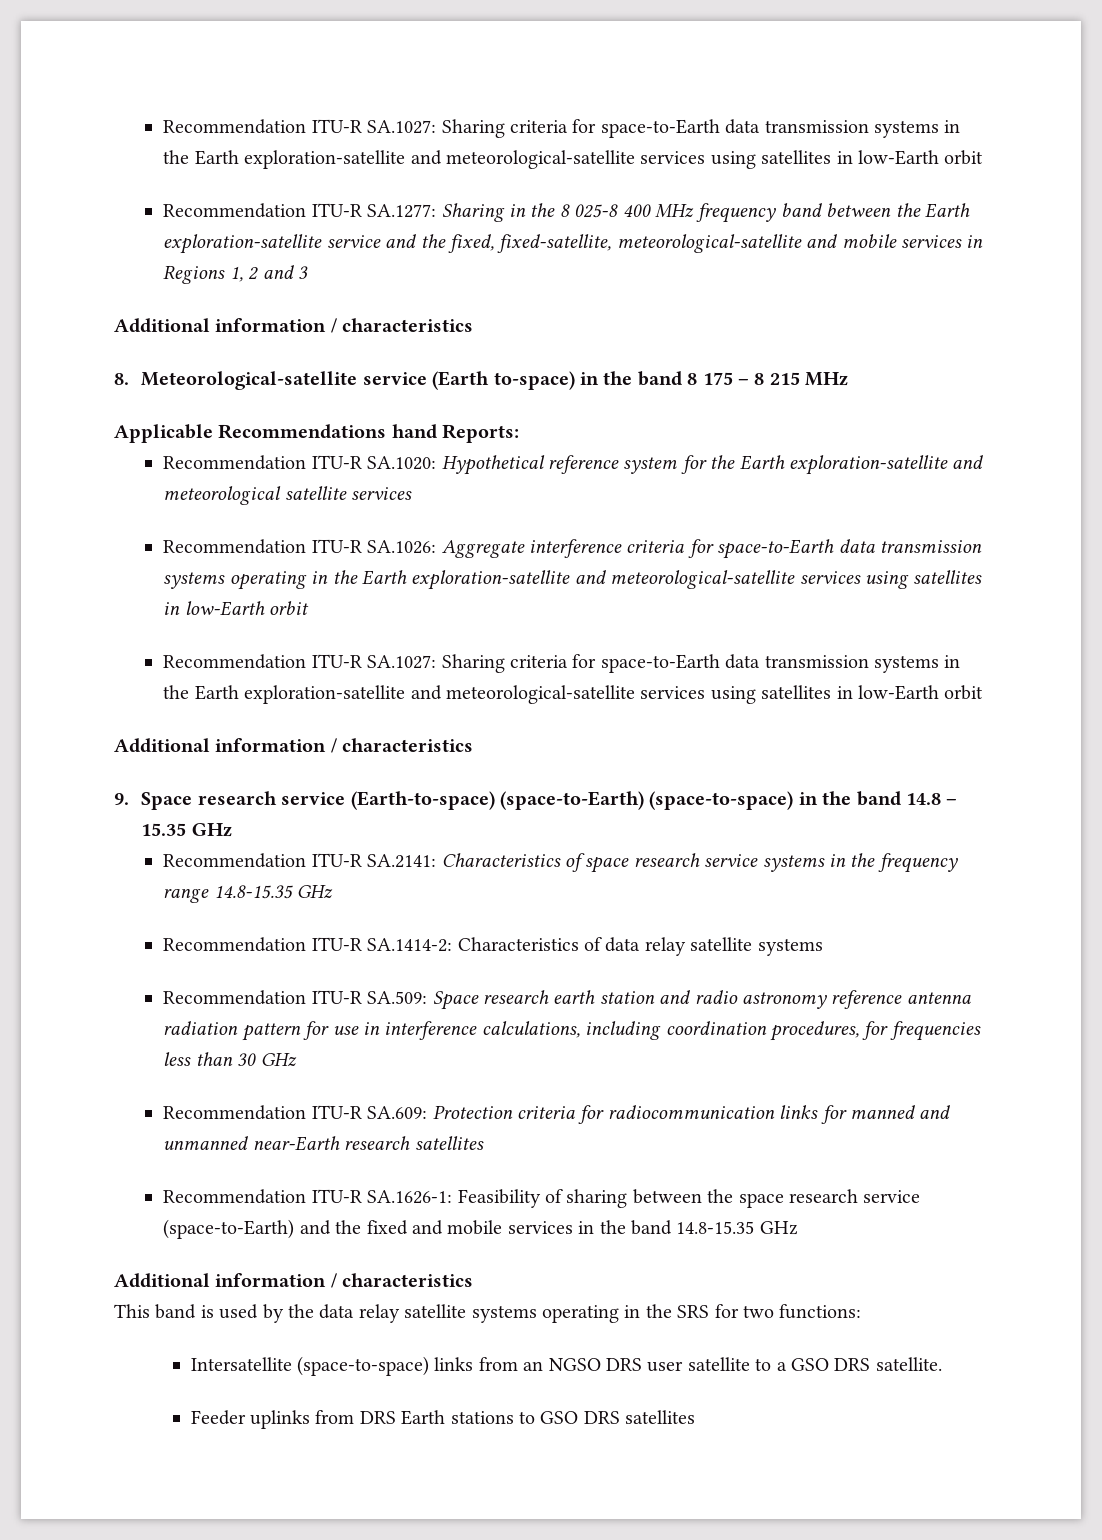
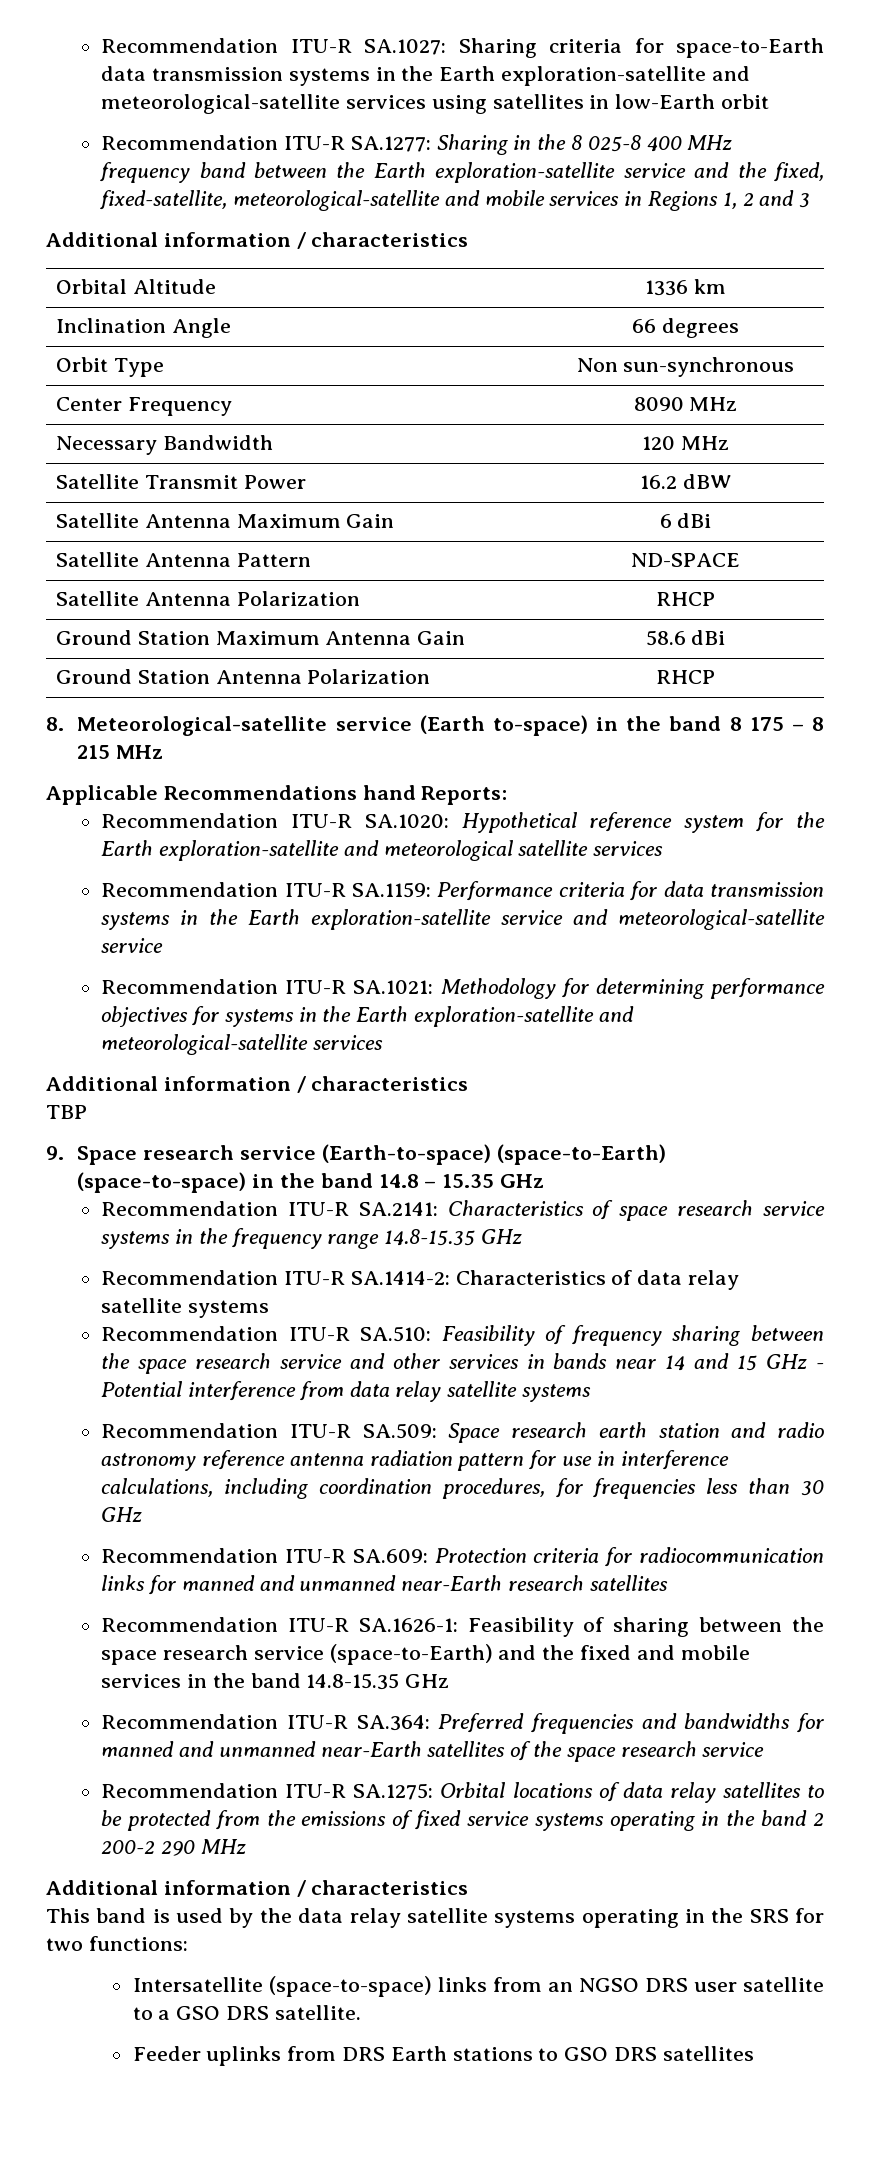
(474, 325) none -> [55,279,216,294] [645,279,726,296] [55,318,231,338] [632,318,739,338] [55,357,164,377] [576,357,795,377] [55,397,232,416] [633,397,738,411] [55,435,273,455] [642,436,729,450] [55,474,306,489] [640,474,731,489] [55,513,395,528] [659,513,712,528] [55,552,311,567] [631,553,741,567] [55,591,360,606] [656,592,715,606] [55,630,466,645] [645,630,726,646] [55,669,431,684] [656,670,715,684] // Orbital Altitude | 1336 km // Inclination Angle | 66 degrees // Orbit Type | Non sun-synchronous // Center Frequency | 8090 MHz // Necessary Bandwidth | 120 MHz // Satellite Transmit Power | 16.2 dBW // Satellite Antenna Maximum Gain | 6 dBi // Satellite Antenna Pattern | ND-SPACE // Satellite Antenna Polarization | RHCP // Ground Station Maximum Antenna Gain | 58.6 dBi // Ground Station Antenna Polarization | RHCP
[367,539,982,559] [163,570,983,590] [163,601,310,616] [163,654,961,673] [163,685,984,704] [114,738,474,753] SA.1026: Aggregate interference criteria for space-to-Earth data transmission systems operating in the Earth exploration-satellite and meteorological-satellite services using satellites in low-Earth orbit // Recommendation ITU-R SA.1027: Sharing criteria for space-to-Earth data transmission systems in the Earth exploration-satellite and meteorological-satellite services using satellites in low-Earth orbit // Additional information / characteristics -> [351,881,824,901] [101,909,826,930] [101,938,164,953] [101,978,825,999] [101,1006,634,1027] [101,1034,383,1055] [46,1076,469,1093] [46,1105,87,1119] SA.1159: Performance criteria for data transmission systems in the Earth exploration-satellite service and meteorological-satellite service // Recommendation ITU-R SA.1021: Methodology for determining performance objectives for systems in the Earth exploration-satellite and meteorological-satellite services // Additional information / characteristics // TBP
(823, 947) none -> [101,1325,825,1346] [101,1353,825,1374] [101,1381,591,1402] // Recommendation ITU-R SA.510: Feasibility of frequency sharing between the space research service and other services in bands near 14 and 15 GHz - Potential interference from data relay satellite systems
(798, 1228) none -> [101,1713,824,1734] [101,1741,765,1762] [101,1782,824,1803] [101,1810,824,1831] [101,1839,246,1856] // Recommendation ITU-R SA.364: Preferred frequencies and bandwidths for manned and unmanned near-Earth satellites of the space research service // Recommendation ITU-R SA.1275: Orbital locations of data relay satellites to be protected from the emissions of fixed service systems operating in the band 2 200-2 290 MHz

